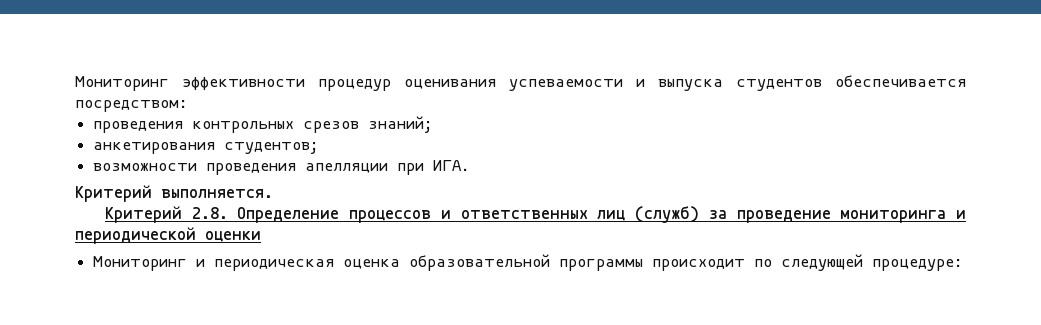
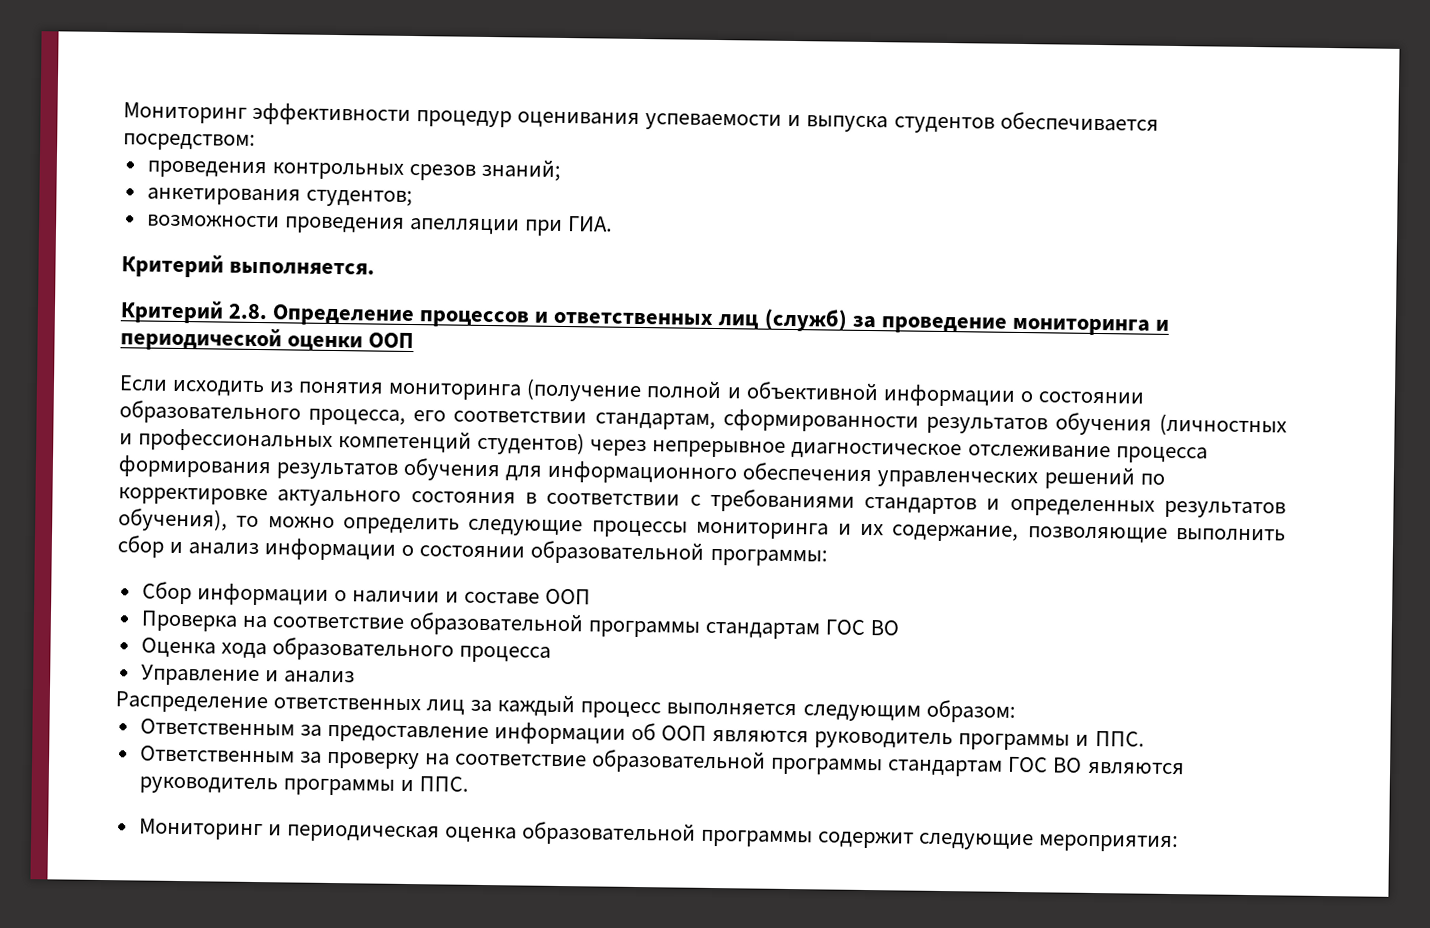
[433,160,471,171] ИГА. -> [568,216,614,232] ГИА.
(261, 236) none -> [368,332,415,349] [119,375,1144,407] [119,400,1287,437] [119,428,1208,464] [118,455,1165,490] [118,487,1286,519] [118,508,1286,543] [117,535,828,567] [141,581,592,606] [140,610,900,640] [140,637,551,663] [140,664,355,687] [115,691,1016,723] [139,718,1145,751] [139,745,1185,777] [138,776,469,796] ООП // Если исходить из понятия мониторинга (получение полной и объективной информации о состоянии образовательного процесса, его соответствии стандартам, сформированности результатов обучения (личностных и профессиональных компетенций студентов) через непрерывное диагностическое отслеживание процесса формирования результатов обучения для информационного обеспечения управленческих решений по корректировке актуального состояния в соответствии с требованиями стандартов и определенных результатов обучения), то можно определить следующие процессы мониторинга и их содержание, позволяющие выполнить сбор и анализ информации о состоянии образовательной программы: // Сбор информации о наличии и составе ООП // Проверка на соответствие образовательной программы стандартам ГОС ВО // Оценка хода образовательного процесса // Управление и анализ // Распределение ответственных лиц за каждый процесс выполняется следующим образом: // Ответственным за предоставление информации об ООП являются руководитель программы и ППС. // Ответственным за проверку на соответствие образовательной программы стандартам ГОС ВО являются руководитель программы и ППС.
[652,254,964,271] происходит по следующей процедуре: -> [817,831,1180,853] содержит следующие мероприятия:

